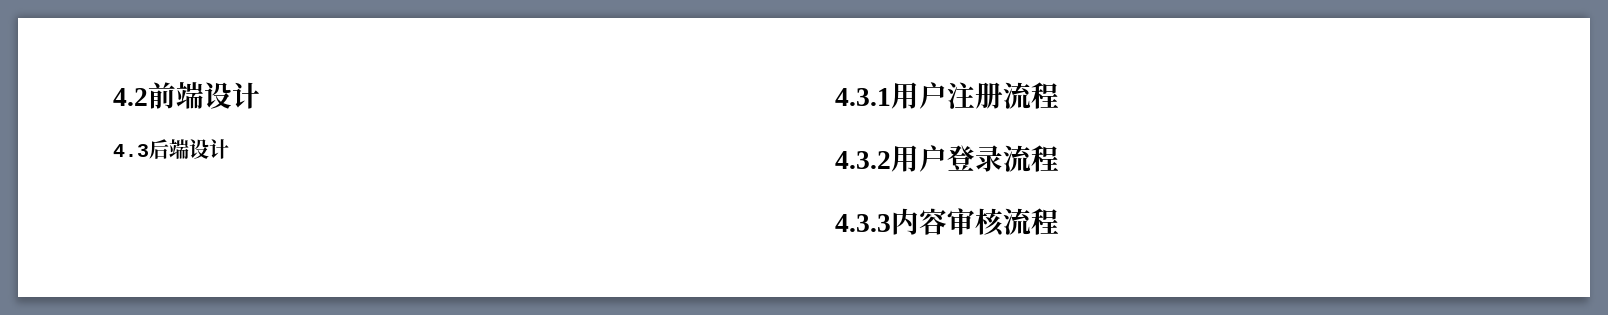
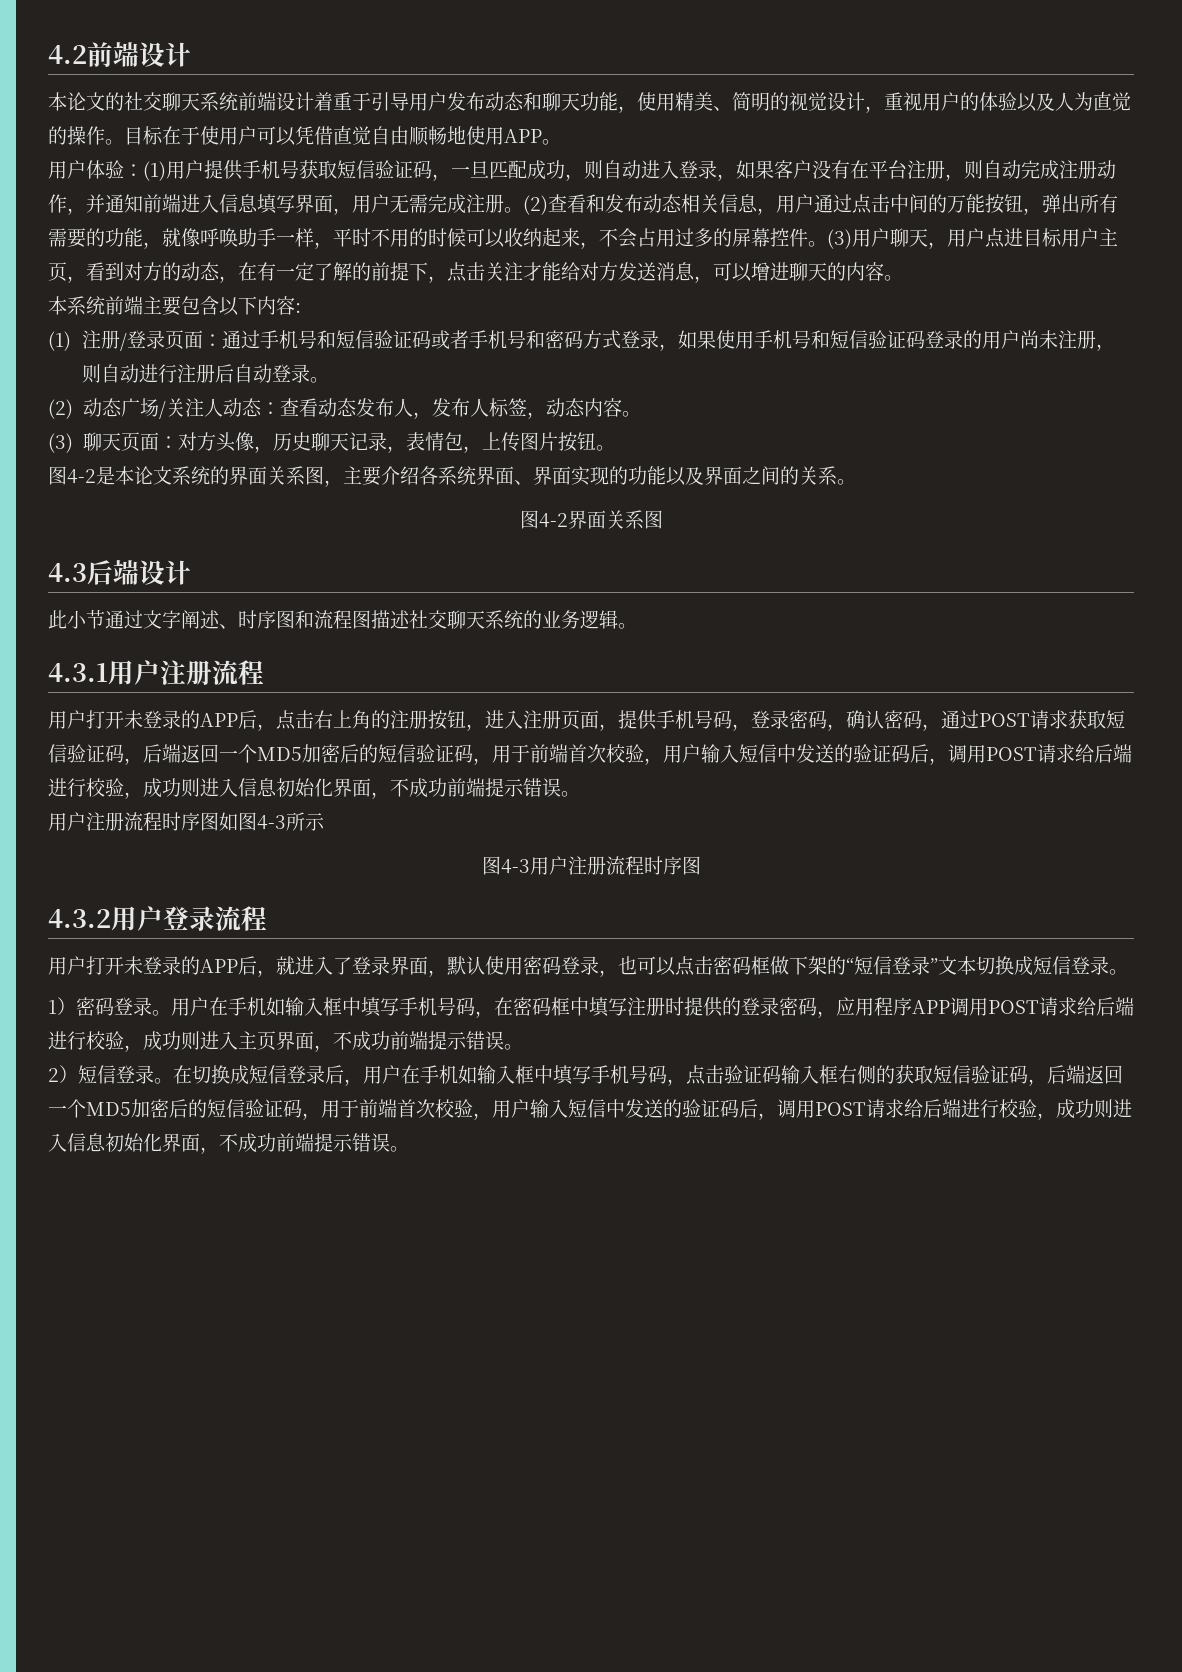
[113,139,229,159] [835,82,1059,109] [835,145,1059,172] [835,208,1059,237] 4.3后端设计 // 4.3.1用户注册流程 // 4.3.2用户登录流程 // 4.3.3内容审核流程 -> [48,92,1131,113] [48,126,561,146] [48,160,1116,181] [48,194,1118,215] [48,228,1118,249] [48,262,903,283] [48,296,301,316] [48,330,1116,351] [82,364,330,383] [48,398,641,419] [48,432,615,453] [48,466,856,487] [519,510,663,529] [48,560,191,585] [48,609,637,629] [48,660,264,685] [48,710,1125,731] [48,744,1132,765] [48,778,580,799] [48,812,325,831] [481,856,701,875] [48,906,267,931] [48,956,1128,977] [48,997,1134,1018] [48,1031,523,1052] [48,1065,1123,1086] [48,1099,1132,1120] [48,1133,409,1154] 本论文的社交聊天系统前端设计着重于引导用户发布动态和聊天功能，使用精美、简明的视觉设计，重视用户的体验以及人为直觉的操作。目标在于使用户可以凭借直觉自由顺畅地使用APP。 // 用户体验：(1)用户提供手机号获取短信验证码，一旦匹配成功，则自动进入登录，如果客户没有在平台注册，则自动完成注册动作，并通知前端进入信息填写界面，用户无需完成注册。(2)查看和发布动态相关信息，用户通过点击中间的万能按钮，弹出所有需要的功能，就像呼唤助手一样，平时不用的时候可以收纳起来，不会占用过多的屏幕控件。(3)用户聊天，用户点进目标用户主页，看到对方的动态，在有一定了解的前提下，点击关注才能给对方发送消息，可以增进聊天的内容。 // 本系统前端主要包含以下内容: // (1)注册/登录页面：通过手机号和短信验证码或者手机号和密码方式登录，如果使用手机号和短信验证码登录的用户尚未注册，则自动进行注册后自动登录。 // (2)动态广场/关注人动态：查看动态发布人，发布人标签，动态内容。 // (3)聊天页面：对方头像，历史聊天记录，表情包，上传图片按钮。 // 图4-2是本论文系统的界面关系图，主要介绍各系统界面、界面实现的功能以及界面之间的关系。 // 图4-2界面关系图 // 4.3后端设计 // 此小节通过文字阐述、时序图和流程图描述社交聊天系统的业务逻辑。 // 4.3.1用户注册流程 // 用户打开未登录的APP后，点击右上角的注册按钮，进入注册页面，提供手机号码，登录密码，确认密码，通过POST请求获取短信验证码，后端返回一个MD5加密后的短信验证码，用于前端首次校验，用户输入短信中发送的验证码后，调用POST请求给后端进行校验，成功则进入信息初始化界面，不成功前端提示错误。 // 用户注册流程时序图如图4-3所示 // 图4-3用户注册流程时序图 // 4.3.2用户登录流程 // 用户打开未登录的APP后，就进入了登录界面，默认使用密码登录，也可以点击密码框做下架的“短信登录”文本切换成短信登录。 // 1）密码登录。用户在手机如输入框中填写手机号码，在密码框中填写注册时提供的登录密码，应用程序APP调用POST请求给后端进行校验，成功则进入主页界面，不成功前端提示错误。 // 2）短信登录。在切换成短信登录后，用户在手机如输入框中填写手机号码，点击验证码输入框右侧的获取短信验证码，后端返回一个MD5加密后的短信验证码，用于前端首次校验，用户输入短信中发送的验证码后，调用POST请求给后端进行校验，成功则进入信息初始化界面，不成功前端提示错误。

